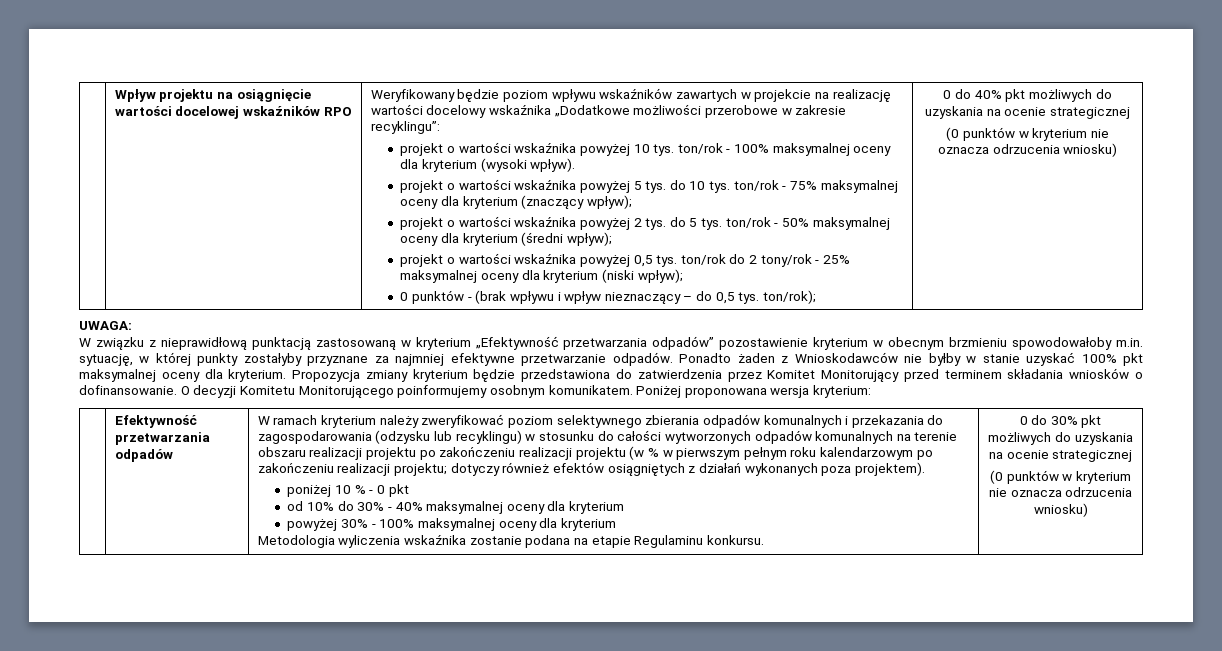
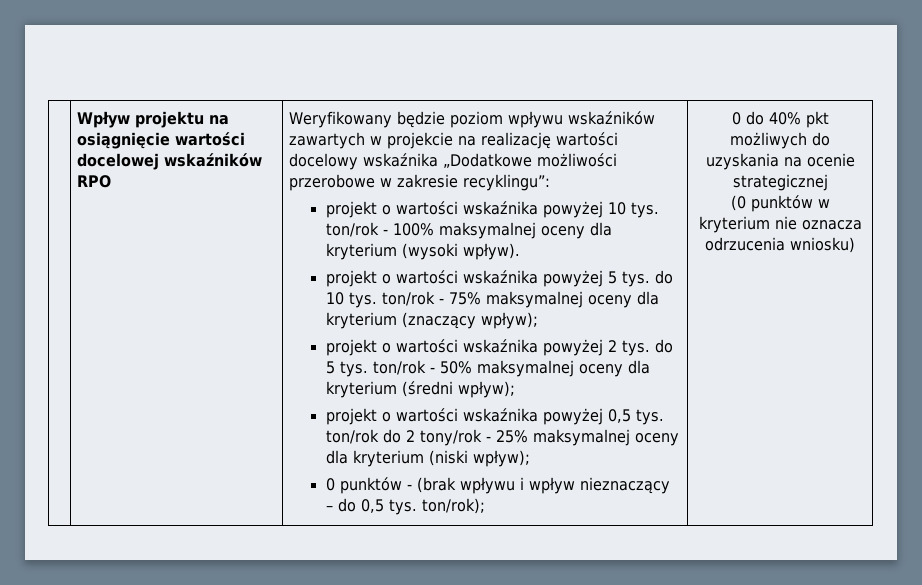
[79,321,132,330] [79,336,1144,350] [79,352,1143,366] [79,368,1144,382] [79,385,872,398] [114,415,197,428] [114,432,210,445] [114,449,173,462] [257,414,944,428] [257,430,958,444] [257,446,933,460] [257,462,925,476] [287,484,409,497] [287,501,625,514] [287,518,616,531] [257,535,764,548] [1019,415,1102,428] [988,432,1133,445] [988,450,1133,462] [990,470,1131,484] [988,487,1133,497] [1033,503,1088,517] // UWAGA: // W związku z nieprawidłową punktacją zastosowaną w kryterium „Efektywność przetwarzania odpadów” pozostawienie kryterium w obecnym brzmieniu spowodowałoby m.in. sytuację, w której punkty zostałyby przyznane za najmniej efektywne przetwarzanie odpadów. Ponadto żaden z Wnioskodawców nie byłby w stanie uzyskać 100% pkt maksymalnej oceny dla kryterium. Propozycja zmiany kryterium będzie przedstawiona do zatwierdzenia przez Komitet Monitorujący przed terminem składania wniosków o dofinansowanie. O decyzji Komitetu Monitorującego poinformujemy osobnym komunikatem. Poniżej proponowana wersja kryterium: // | Efektywność przetwarzania odpadów | W ramach kryterium należy zweryfikować poziom selektywnego zbierania odpadów komunalnych i przekazania do zagospodarowania (odzysku lub recyklingu) w stosunku do całości wytworzonych odpadów komunalnych na terenie obszaru realizacji projektu po zakończeniu realizacji projektu (w % w pierwszym pełnym roku kalendarzowym po zakończeniu realizacji projektu; dotyczy również efektów osiągniętych z działań wykonanych poza projektem). // poniżej 10 % - 0 pkt // od 10% do 30% - 40% maksymalnej oceny dla kryterium // powyżej 30% - 100% maksymalnej oceny dla kryterium // Metodologia wyliczenia wskaźnika zostanie podana na etapie Regulaminu konkursu. | 0 do 30% pkt możliwych do uzyskania na ocenie strategicznej // (0 punktów w kryterium nie oznacza odrzucenia wniosku) -> (855, 245) none

